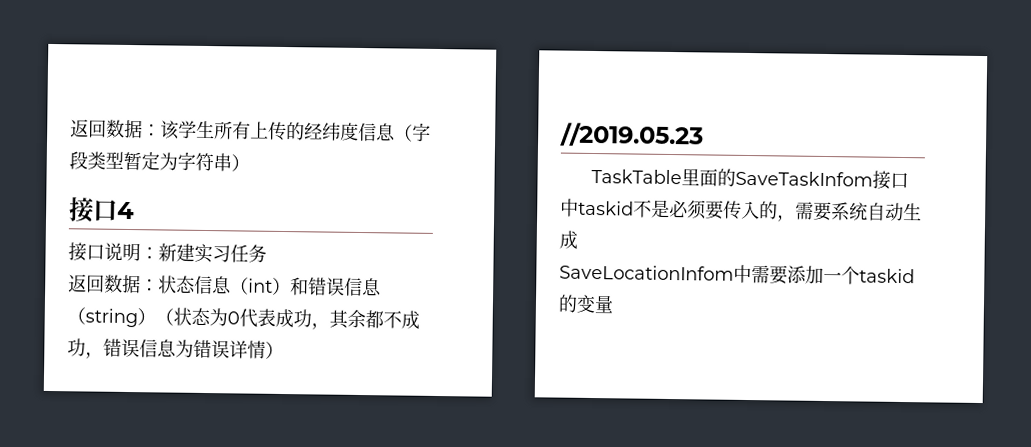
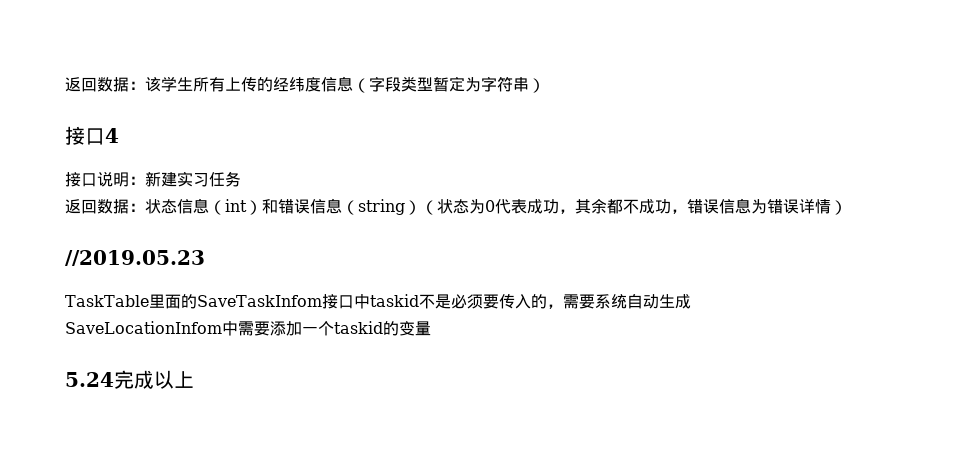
(614, 304) none -> [65,370,194,389] // 5.24完成以上

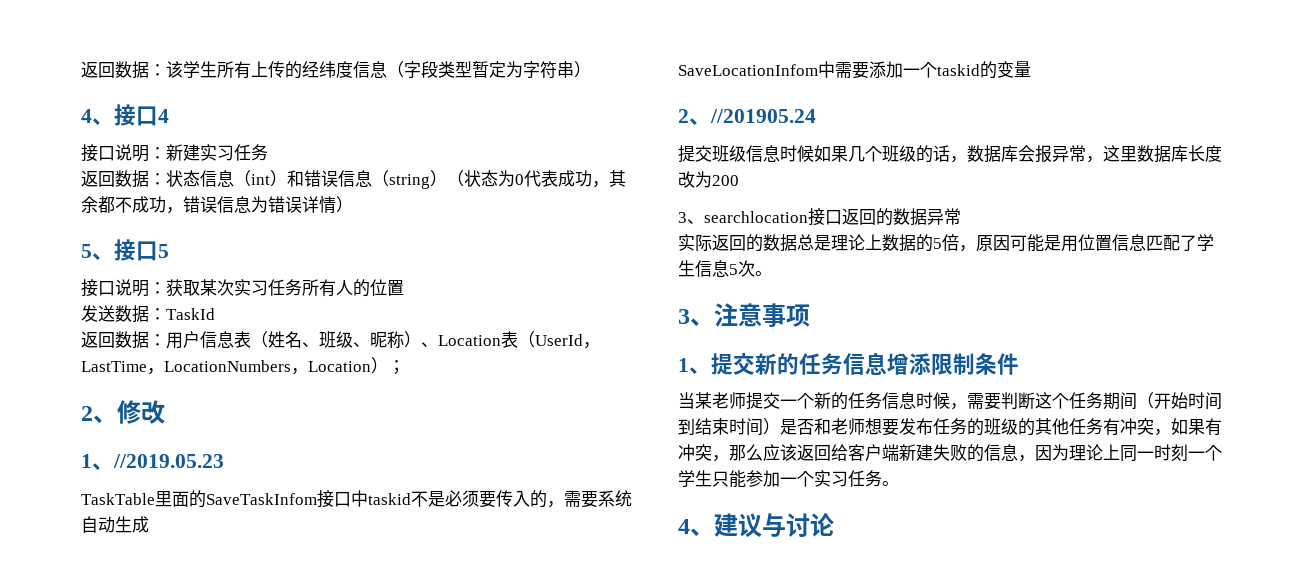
(545, 85) none -> [81,109,114,125] 4、
(847, 207) none -> [81,239,169,261] [81,279,404,297] [81,305,215,323] [81,331,600,349] [81,357,405,375] [81,400,165,424] [81,454,114,470] 5、接口5 // 接口说明：获取某次实习任务所有人的位置 // 发送数据：TaskId // 返回数据：用户信息表（姓名、班级、昵称）、Location表（UserId，LastTime，LocationNumbers，Location）； // 2、修改 // 1、
[65,370,194,389] 5.24完成以上 -> [678,109,816,125] [678,145,1222,163] [678,171,739,188] [678,208,961,226] [678,234,1214,252] [678,260,772,277] [678,303,810,327] [678,352,1019,375] [678,392,1222,410] [678,418,1222,436] [678,444,1222,462] [678,470,899,488] [678,513,834,538] 2、//201905.24 // 提交班级信息时候如果几个班级的话，数据库会报异常，这里数据库长度改为200 // 3、searchlocation接口返回的数据异常 // 实际返回的数据总是理论上数据的5倍，原因可能是用位置信息匹配了学生信息5次。 // 3、注意事项 // 1、提交新的任务信息增添限制条件 // 当某老师提交一个新的任务信息时候，需要判断这个任务期间（开始时间到结束时间）是否和老师想要发布任务的班级的其他任务有冲突，如果有冲突，那么应该返回给客户端新建失败的信息，因为理论上同一时刻一个学生只能参加一个实习任务。 // 4、建议与讨论

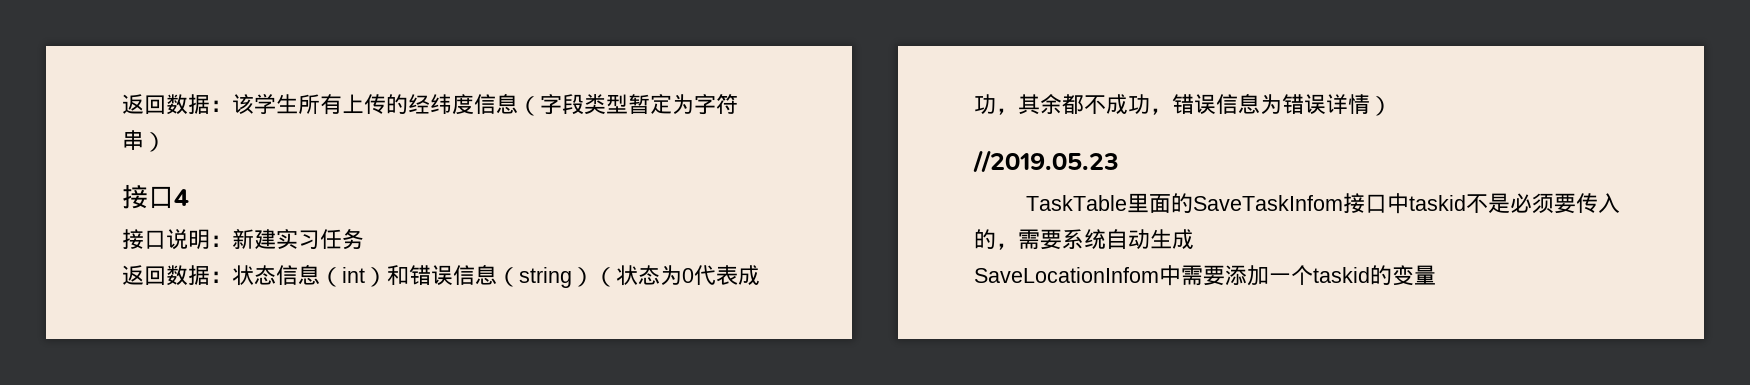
[81,109,114,125] 4、 -> (166, 142) none
[81,239,169,261] [81,279,404,297] [81,305,215,323] [81,331,600,349] [81,357,405,375] [81,400,165,424] [81,454,114,470] 5、接口5 // 接口说明：获取某次实习任务所有人的位置 // 发送数据：TaskId // 返回数据：用户信息表（姓名、班级、昵称）、Location表（UserId，LastTime，LocationNumbers，Location）； // 2、修改 // 1、 -> (1392, 106) none
[678,109,816,125] [678,145,1222,163] [678,171,739,188] [678,208,961,226] [678,234,1214,252] [678,260,772,277] [678,303,810,327] [678,352,1019,375] [678,392,1222,410] [678,418,1222,436] [678,444,1222,462] [678,470,899,488] [678,513,834,538] // 2、//201905.24 // 提交班级信息时候如果几个班级的话，数据库会报异常，这里数据库长度改为200 // 3、searchlocation接口返回的数据异常 // 实际返回的数据总是理论上数据的5倍，原因可能是用位置信息匹配了学生信息5次。 // 3、注意事项 // 1、提交新的任务信息增添限制条件 // 当某老师提交一个新的任务信息时候，需要判断这个任务期间（开始时间到结束时间）是否和老师想要发布任务的班级的其他任务有冲突，如果有冲突，那么应该返回给客户端新建失败的信息，因为理论上同一时刻一个学生只能参加一个实习任务。 // 4、建议与讨论 -> (1436, 275) none

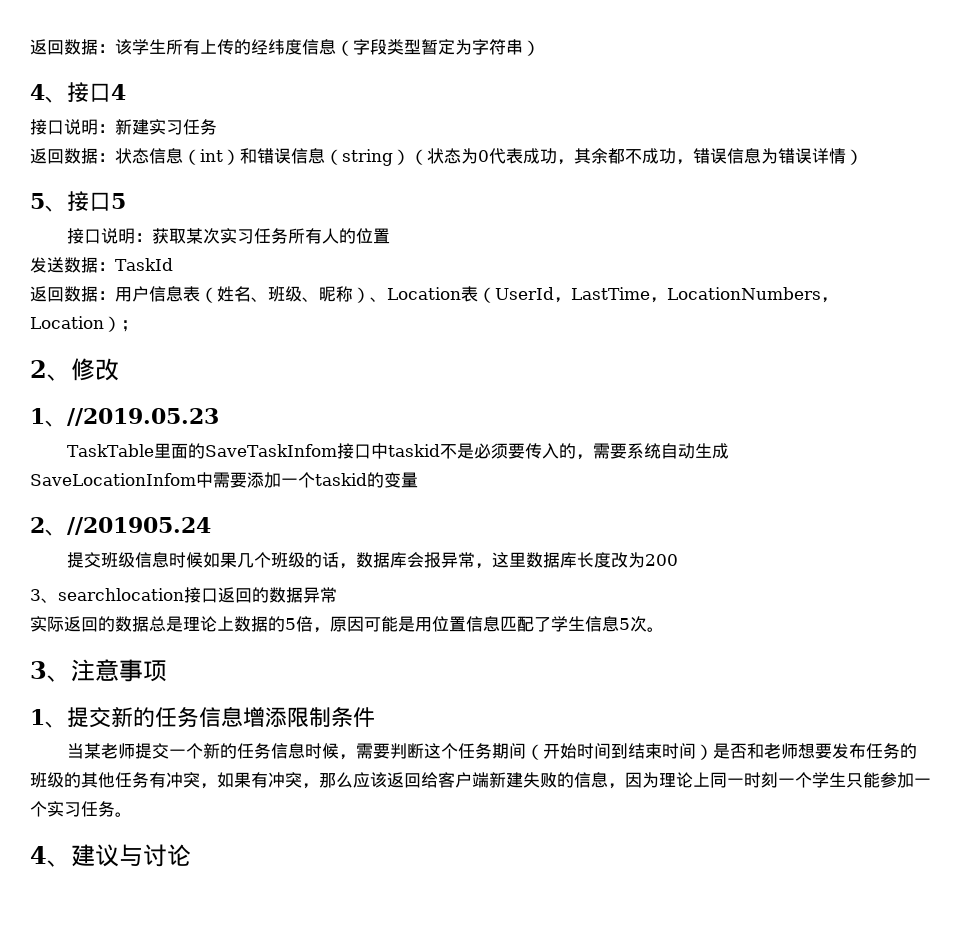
(166, 142) none -> [30,84,67,103] 4、
(1392, 106) none -> [30,191,126,212] [66,228,390,244] [30,257,173,273] [30,286,838,303] [30,316,138,332] [30,358,119,381] [30,408,67,427] 5、接口5 // 接口说明：获取某次实习任务所有人的位置 // 发送数据：TaskId // 返回数据：用户信息表（姓名、班级、昵称）、Location表（UserId，LastTime，LocationNumbers，Location）； // 2、修改 // 1、
(1436, 275) none -> [30,517,211,536] [66,552,678,569] [30,587,337,603] [30,616,664,633] [30,659,167,682] [30,706,375,728] [66,743,917,760] [30,772,931,789] [30,801,132,817] [30,844,191,867] // 2、//201905.24 // 提交班级信息时候如果几个班级的话，数据库会报异常，这里数据库长度改为200 // 3、searchlocation接口返回的数据异常 // 实际返回的数据总是理论上数据的5倍，原因可能是用位置信息匹配了学生信息5次。 // 3、注意事项 // 1、提交新的任务信息增添限制条件 // 当某老师提交一个新的任务信息时候，需要判断这个任务期间（开始时间到结束时间）是否和老师想要发布任务的班级的其他任务有冲突，如果有冲突，那么应该返回给客户端新建失败的信息，因为理论上同一时刻一个学生只能参加一个实习任务。 // 4、建议与讨论

